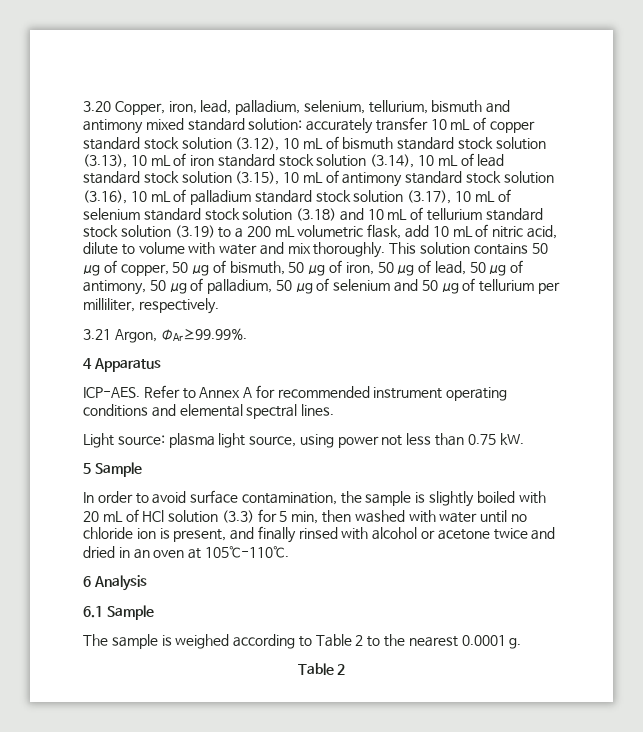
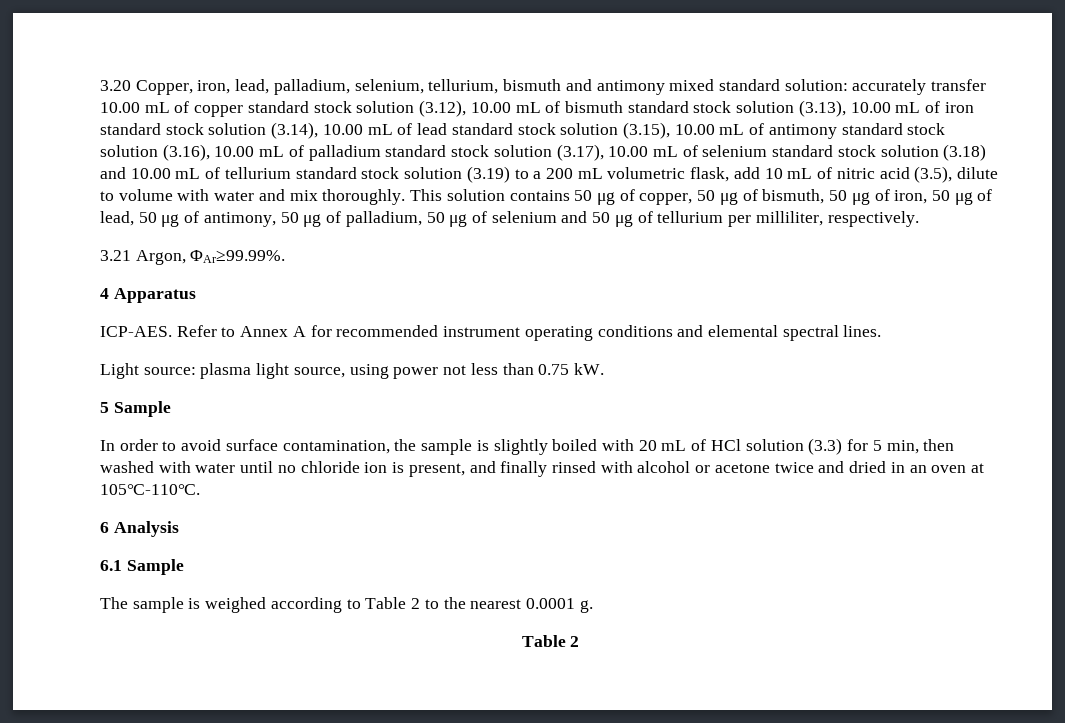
[430,119,447,130] 10 -> [100,102,140,113] 10.00
[283,138,300,149] 10 -> [470,102,511,113] 10.00
[130,155,147,166] 10 -> [850,102,891,113] 10.00
[418,155,435,166] 10 -> [322,124,363,135] 10.00
[283,172,300,183] 10 -> [674,124,715,135] 10.00
[130,191,147,202] 10 -> [214,146,255,157] 10.00
[455,191,472,202] 10 -> [608,146,649,157] 10.00
[367,209,384,220] 10 -> [130,168,171,179] 10.00
[526,225,557,239] acid, -> [879,166,953,183] acid (3.5),

